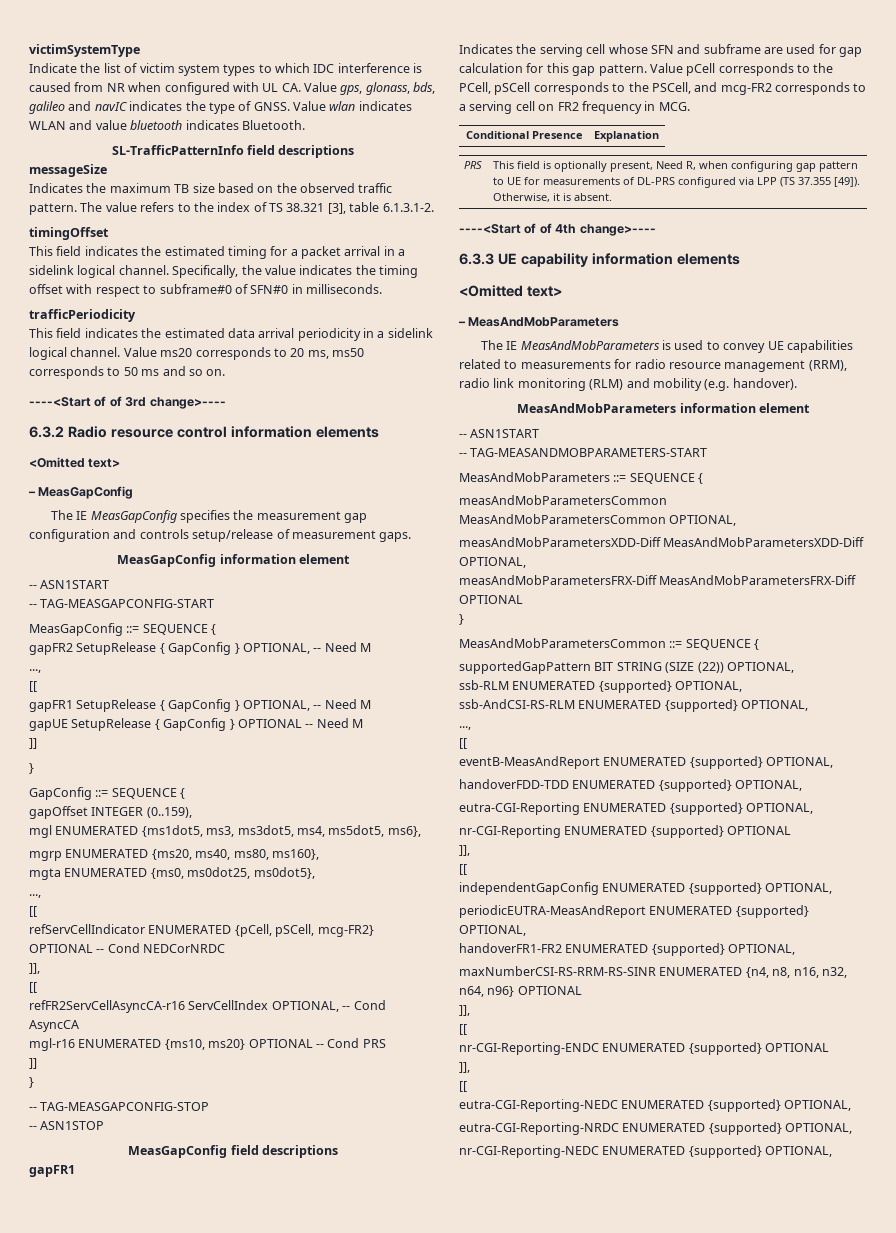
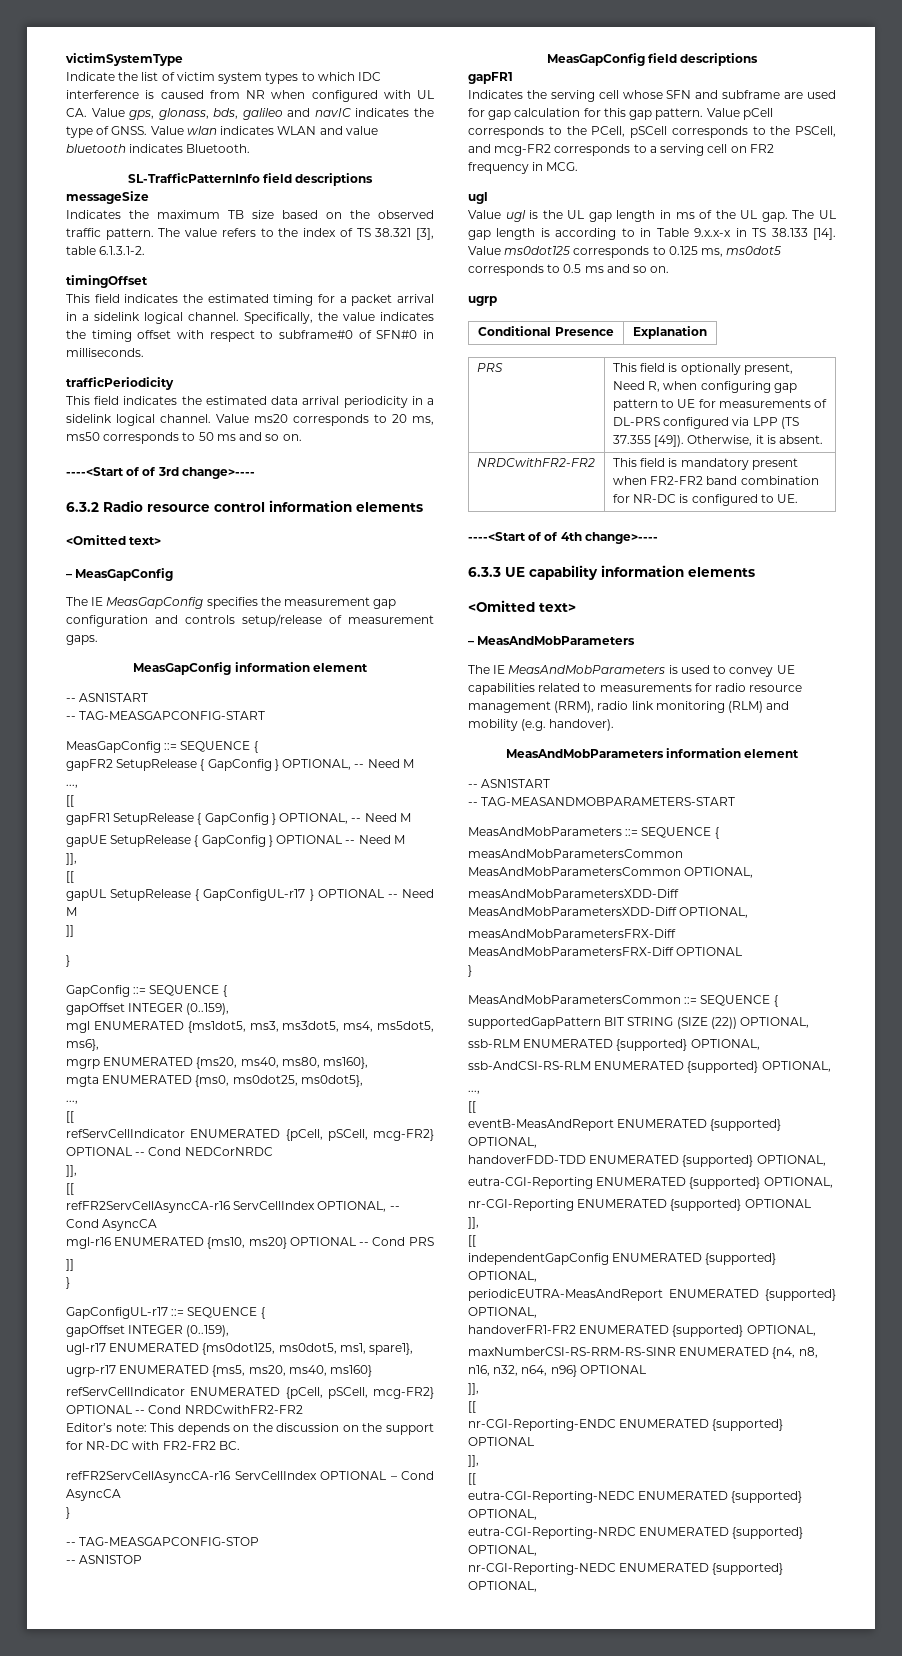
(363, 723) none -> [66,853,77,865] [66,871,74,883] [66,889,434,901] [66,907,77,916] // ]], // [[ // gapUL SetupRelease { GapConfigUL-r17 } OPTIONAL -- Need M
(34, 1082) none -> [66,1307,265,1319] [66,1325,230,1337] [66,1343,414,1355] [66,1365,373,1377] [66,1387,434,1399] [66,1405,303,1414] [66,1423,434,1435] [66,1441,240,1450] [66,1471,434,1483] [66,1489,121,1501] [66,1507,70,1519] // GapConfigUL-r17 ::= SEQUENCE { // gapOffset INTEGER (0..159), // ugl-r17 ENUMERATED {ms0dot125, ms0dot5, ms1, spare1}, // ugrp-r17 ENUMERATED {ms5, ms20, ms40, ms160} // refServCellIndicator ENUMERATED {pCell, pSCell, mcg-FR2} OPTIONAL -- Cond NRDCwithFR2-FR2 // Editor’s note: This depends on the discussion on the support for NR-DC with FR2-FR2 BC. // refFR2ServCellAsyncCA-r16 ServCellIndex OPTIONAL – Cond AsyncCA // }
(690, 106) none -> [468,192,488,204] [468,210,836,222] [468,228,836,240] [468,246,782,258] [468,264,670,276] [468,296,497,306] // ugl // Value ugl is the UL gap length in ms of the UL gap. The UL gap length is according to in Table 9.x.x-x in TS 38.133 [14]. Value ms0dot125 corresponds to 0.125 ms, ms0dot5 corresponds to 0.5 ms and so on. // ugrp
(613, 197) none -> [476,458,595,467] [612,458,798,470] [612,476,819,485] [612,494,799,506] // NRDCwithFR2-FR2 | This field is mandatory present when FR2-FR2 band combination for NR-DC is configured to UE.

